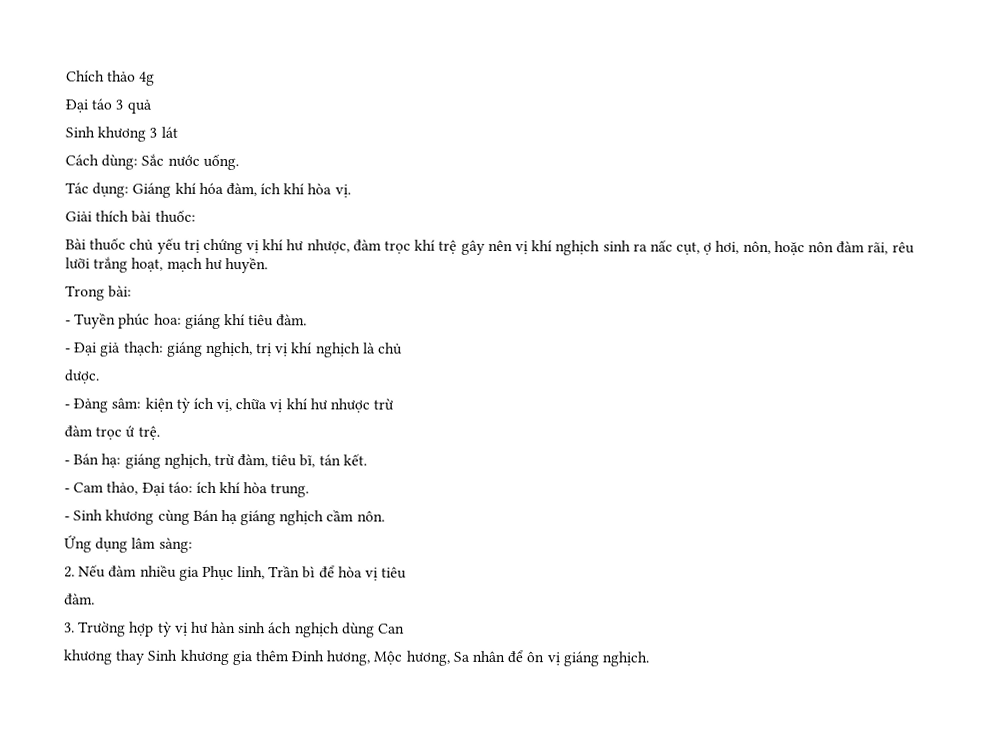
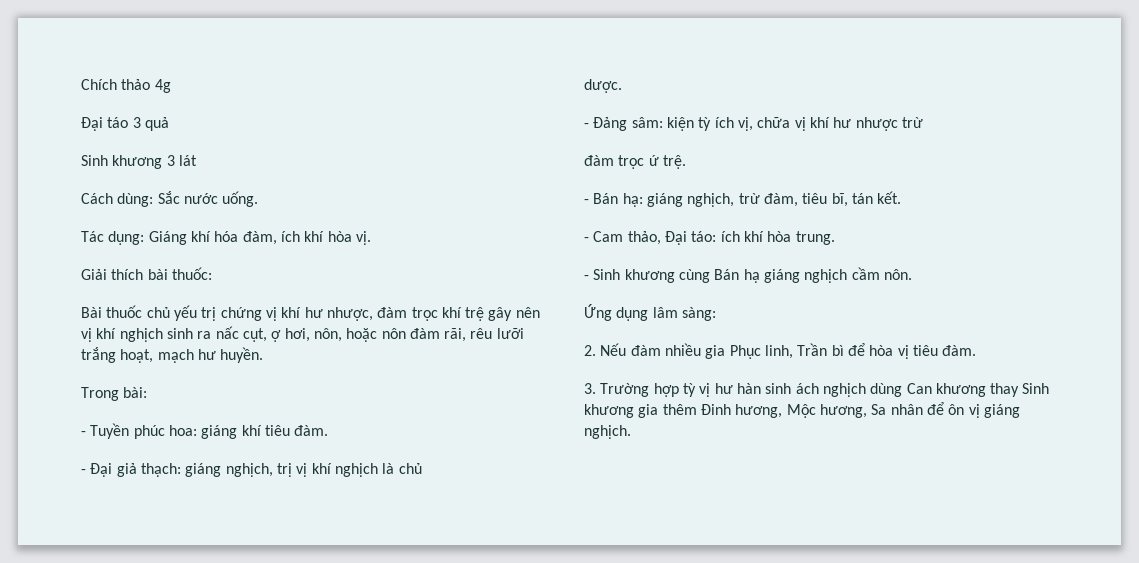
(408, 572) // -> (938, 350) none
(406, 628) // -> (932, 388) none

